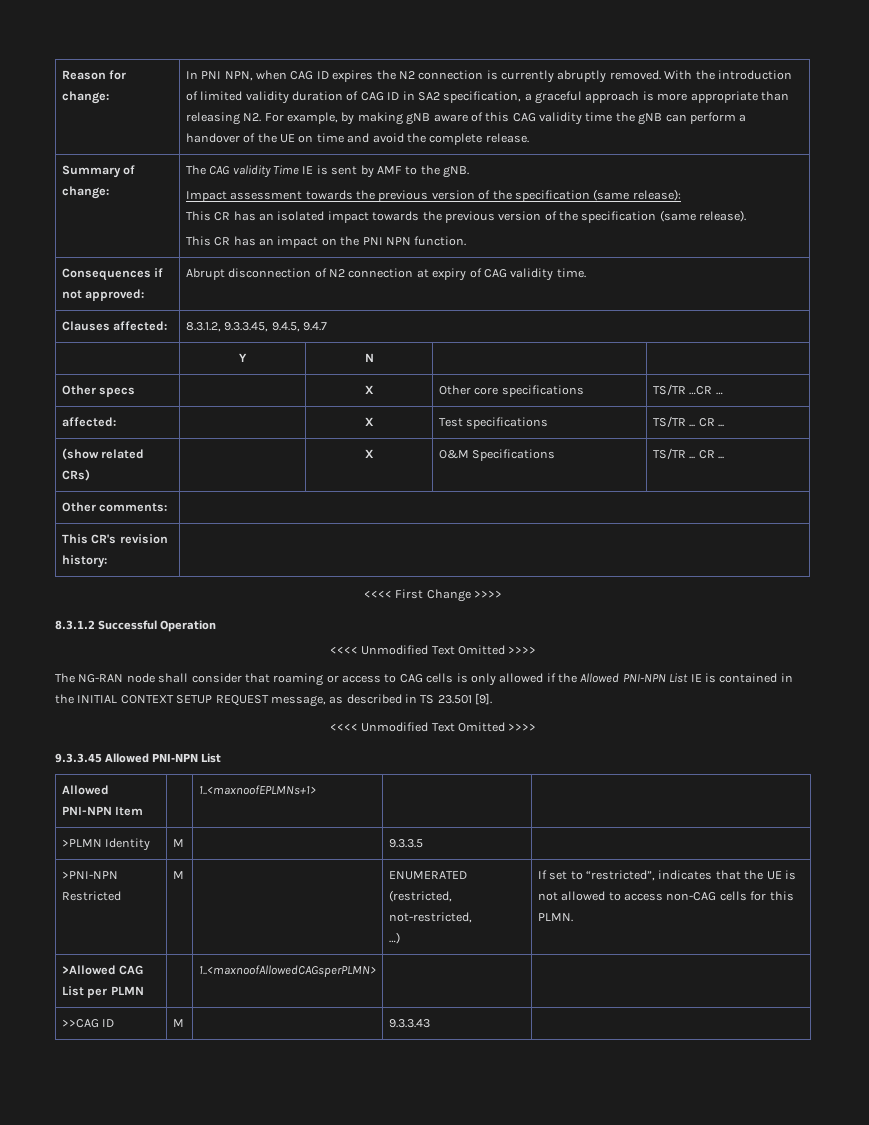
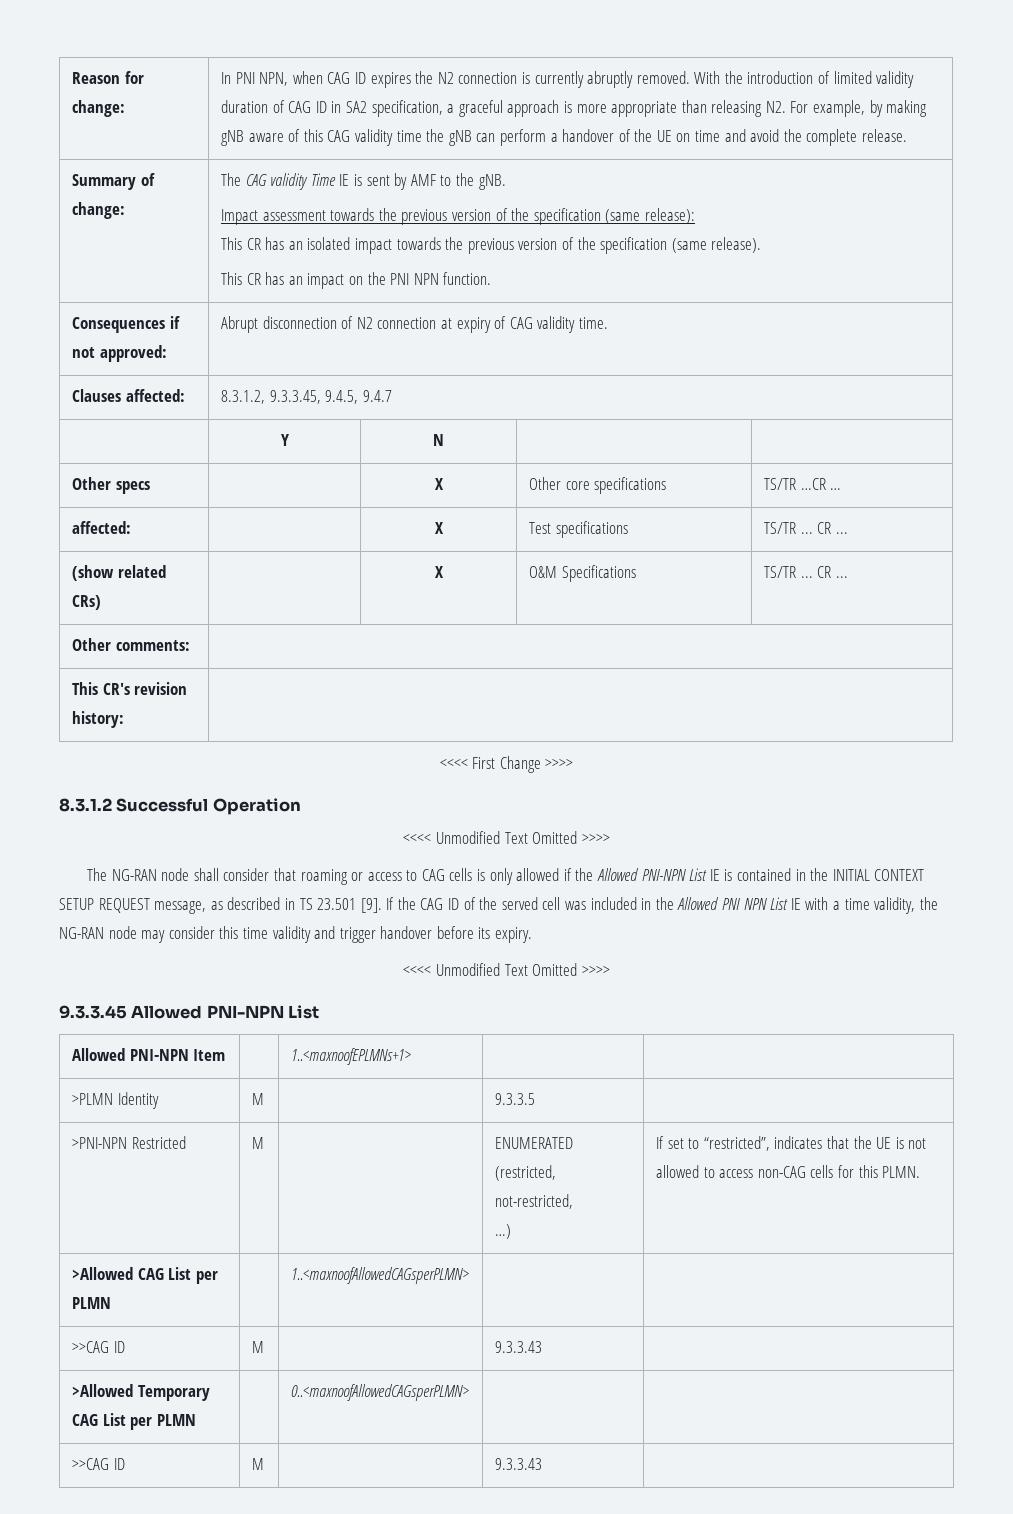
(493, 699) none -> [386,897,938,914] [59,926,533,943] If the CAG ID of the served cell was included in the Allowed PNI NPN List IE with a time validity, the NG-RAN node may consider this time validity and trigger handover before its expiry.
(430, 1023) none -> [72,1384,210,1401] [72,1413,196,1430] [291,1384,470,1401] [72,1458,125,1470] [252,1458,265,1470] [495,1458,543,1470] // >Allowed Temporary CAG List per PLMN | | 0..<maxnoofAllowedCAGsperPLMN> | | // >>CAG ID | M | | 9.3.3.43 |

